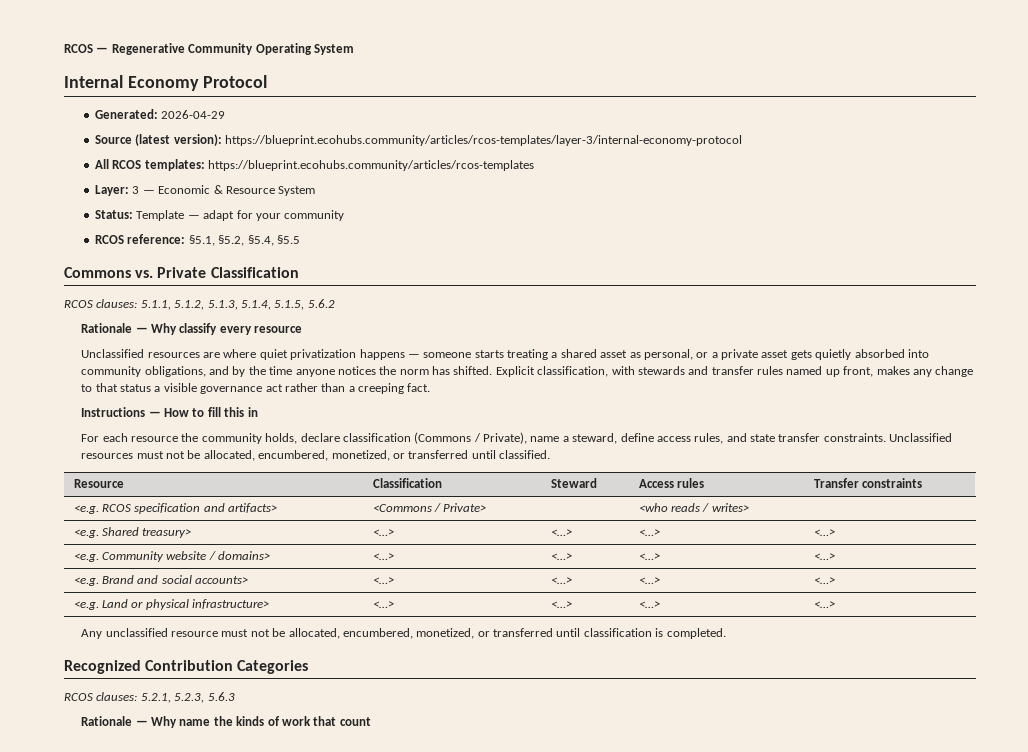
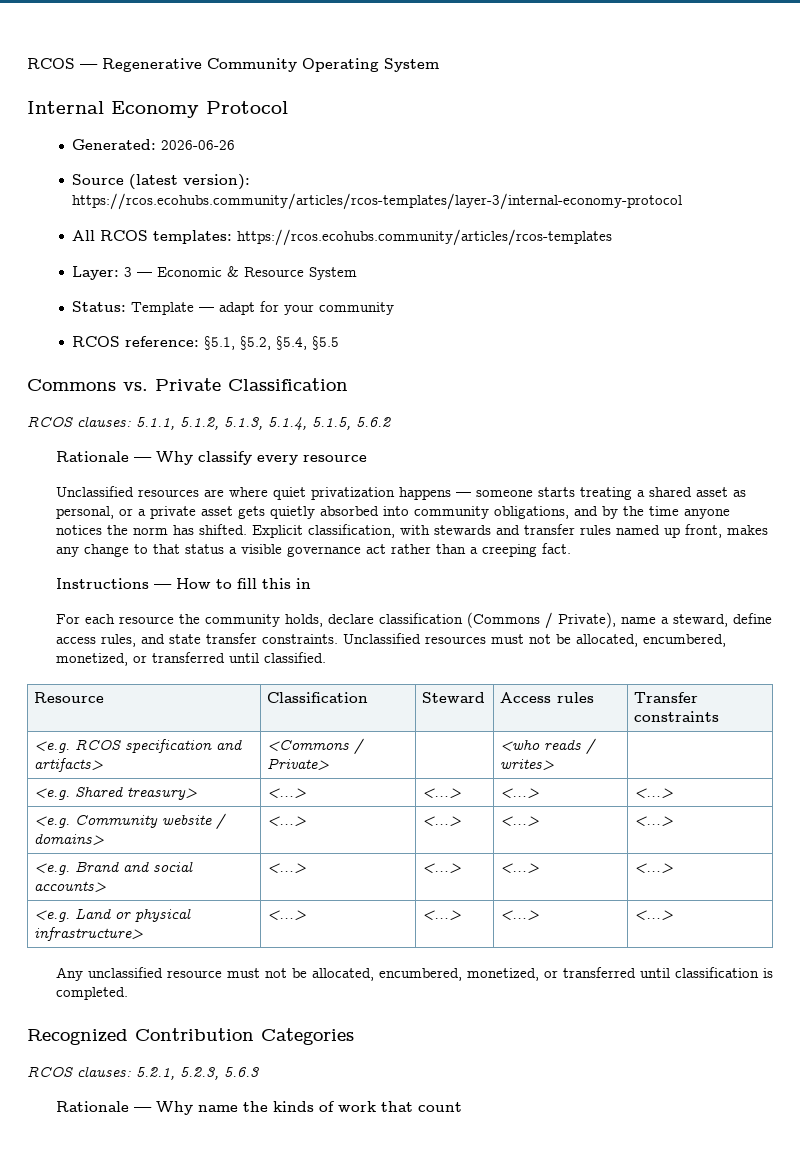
[161,110,226,119] 2026-04-29 -> [161,140,236,150] 2026-06-26
[225,135,743,146] https://blueprint.ecohubs.community/articles/rcos-templates/layer-3/internal-economy-protocol -> [72,193,683,210] https://rcos.ecohubs.community/articles/rcos-templates/layer-3/internal-economy-protocol
[208,160,535,171] https://blueprint.ecohubs.community/articles/rcos-templates -> [237,229,613,246] https://rcos.ecohubs.community/articles/rcos-templates

